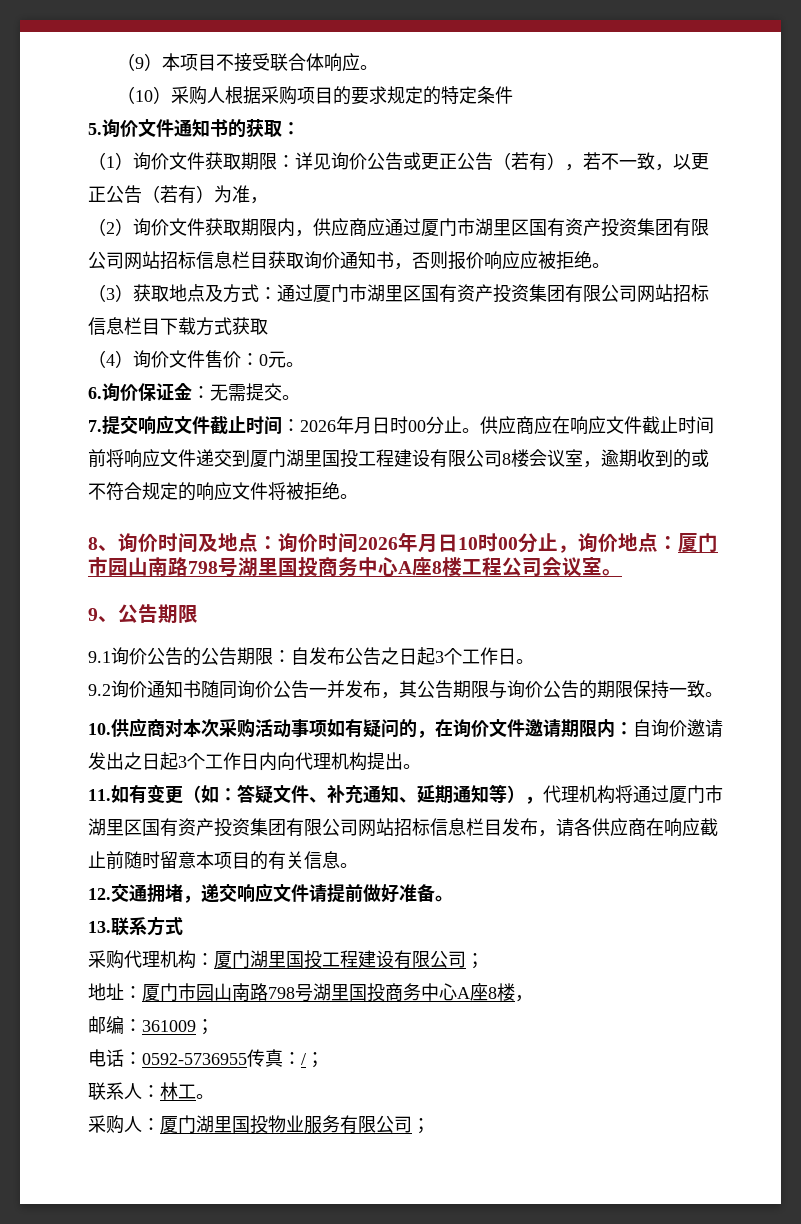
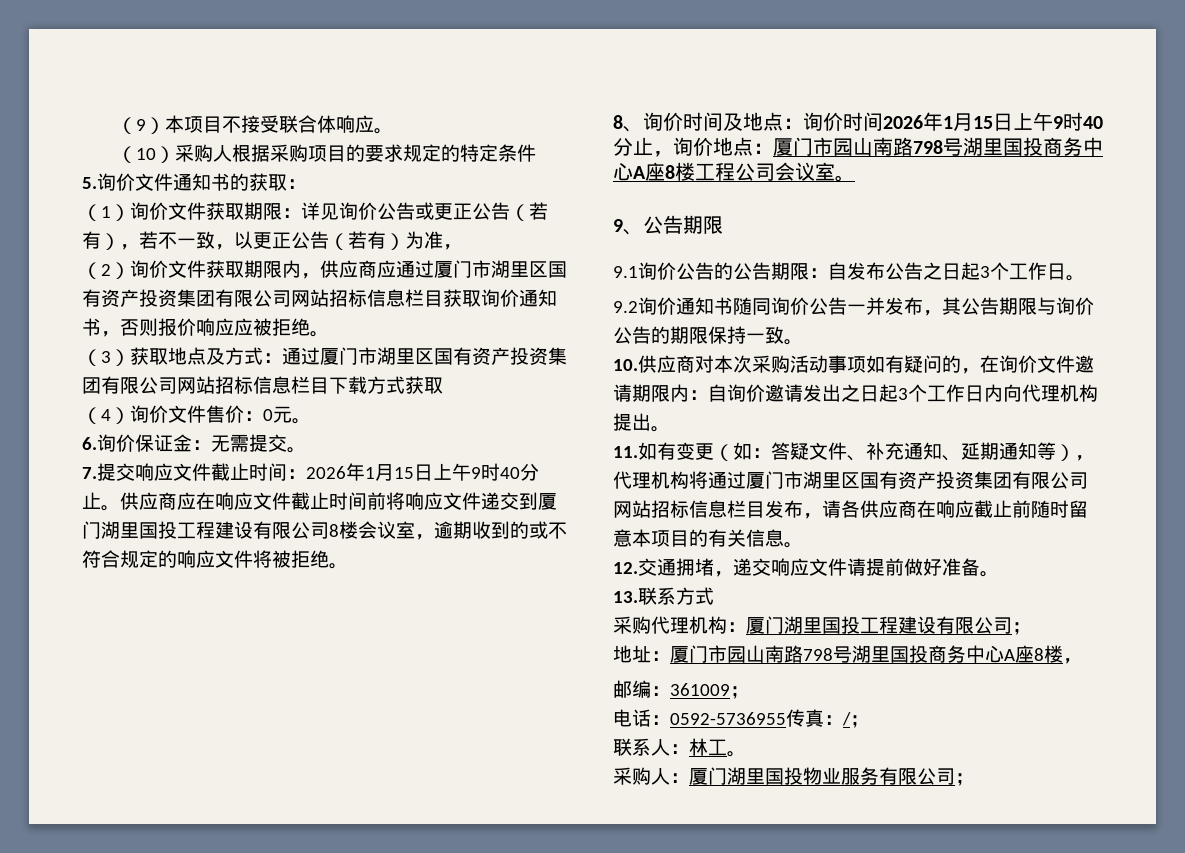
[354,416,426,434] 月日时00 -> [365,463,520,481] 1月15日上午9时40
[418,533,518,553] 月日10时00 -> [943,112,1103,131] 1月15日上午9时40

